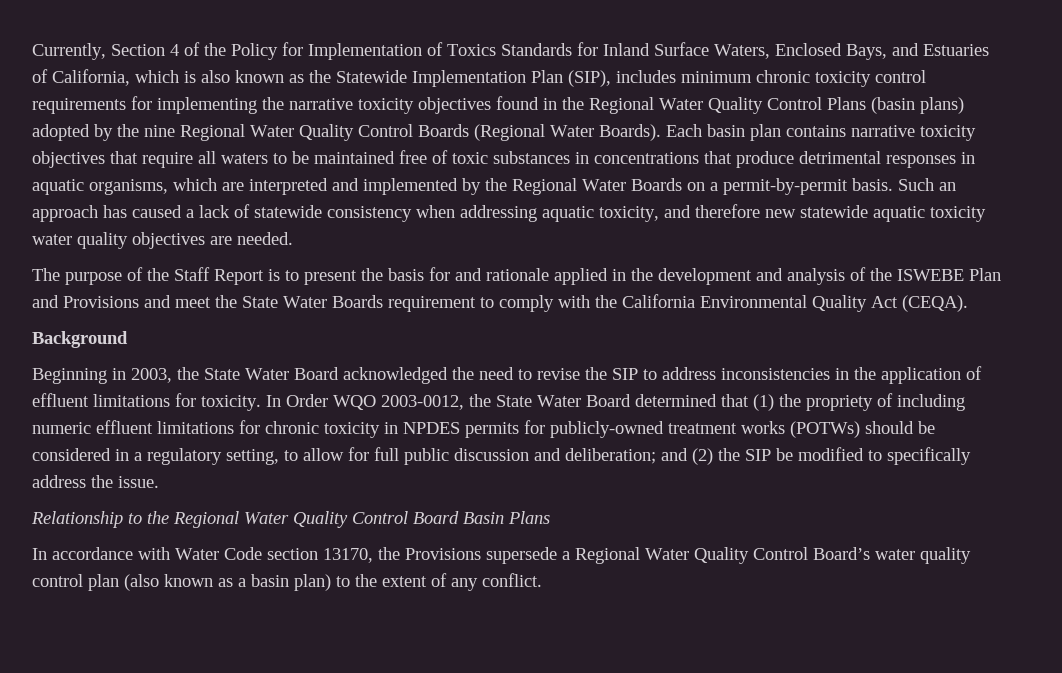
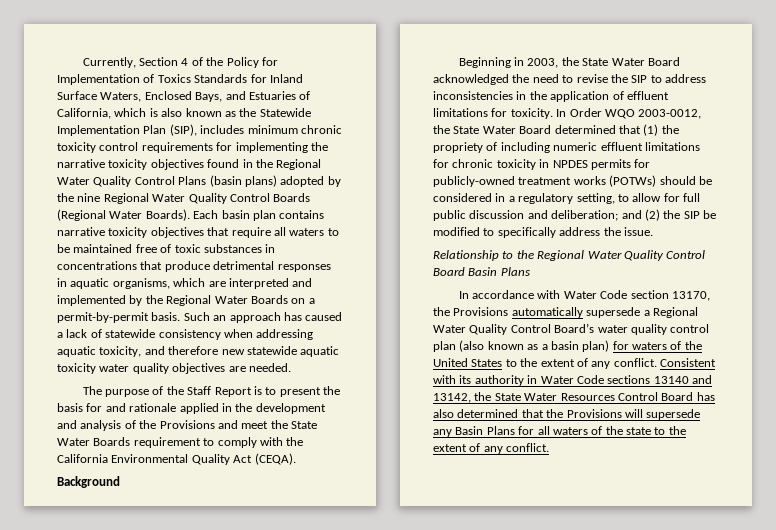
[897,268,1001,281] [32,295,59,308] ISWEBE Plan and -> (157, 424) none
(481, 554) none -> [511,307,583,318] automatically
[336,573,542,591] to the extent of any conflict. -> [612,341,702,350] [433,358,716,369] [433,375,712,386] [433,392,715,403] [433,409,701,420] [433,426,686,437] [433,443,550,454] for waters of the United States to the extent of any conflict. Consistent with its authority in Water Code sections 13140 and 13142, the State Water Resources Control Board has also determined that the Provisions will supersede any Basin Plans for all waters of the state to the extent of any conflict.

